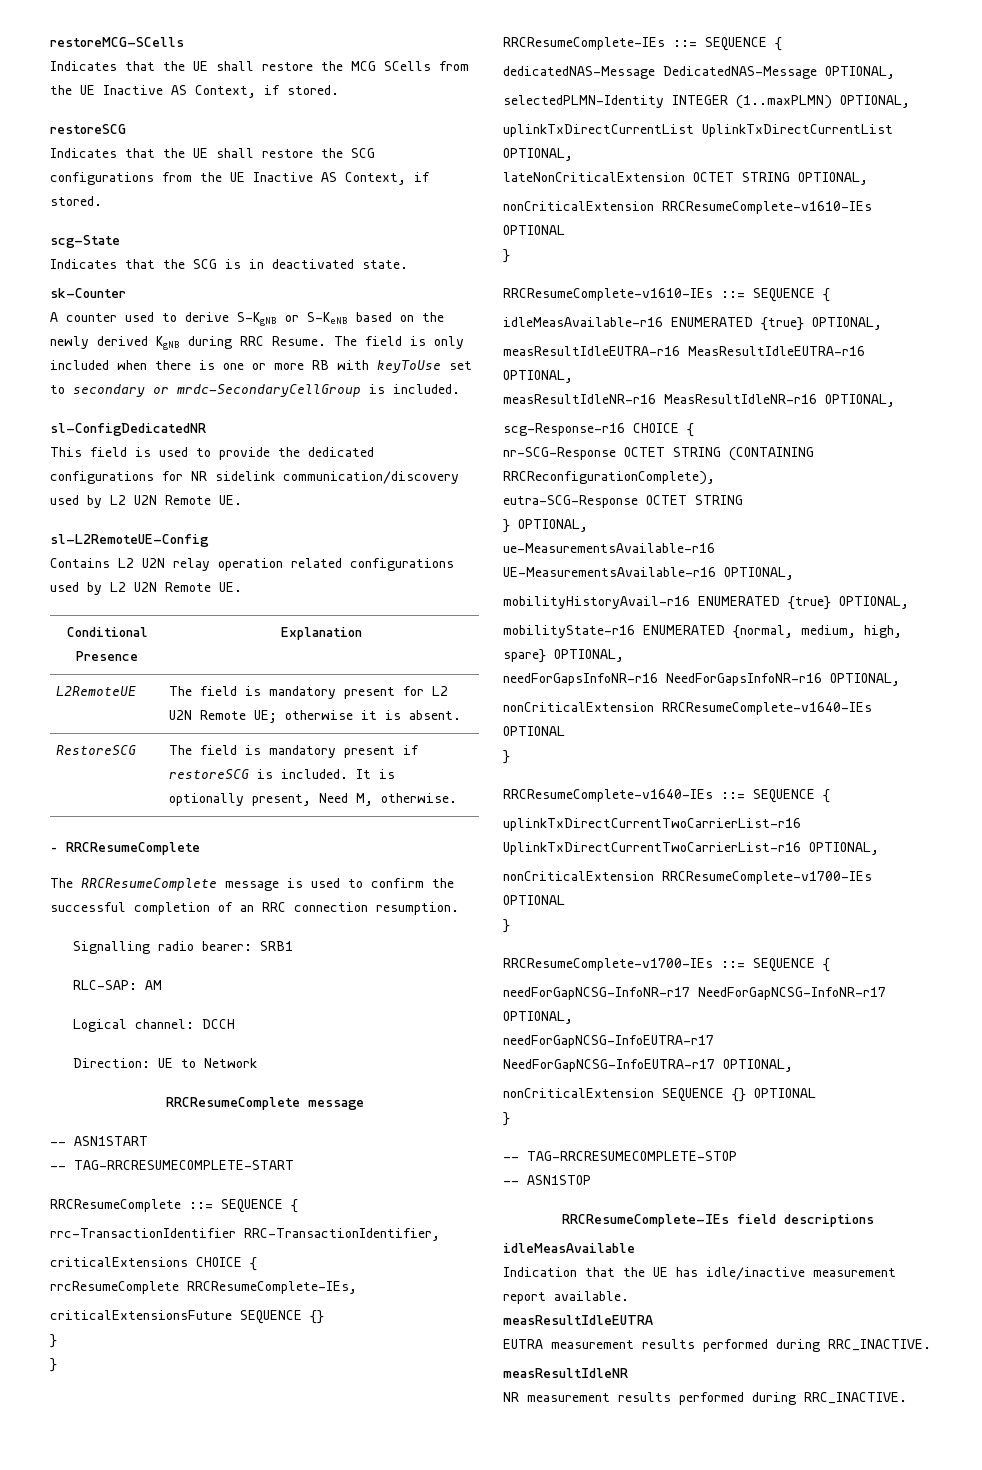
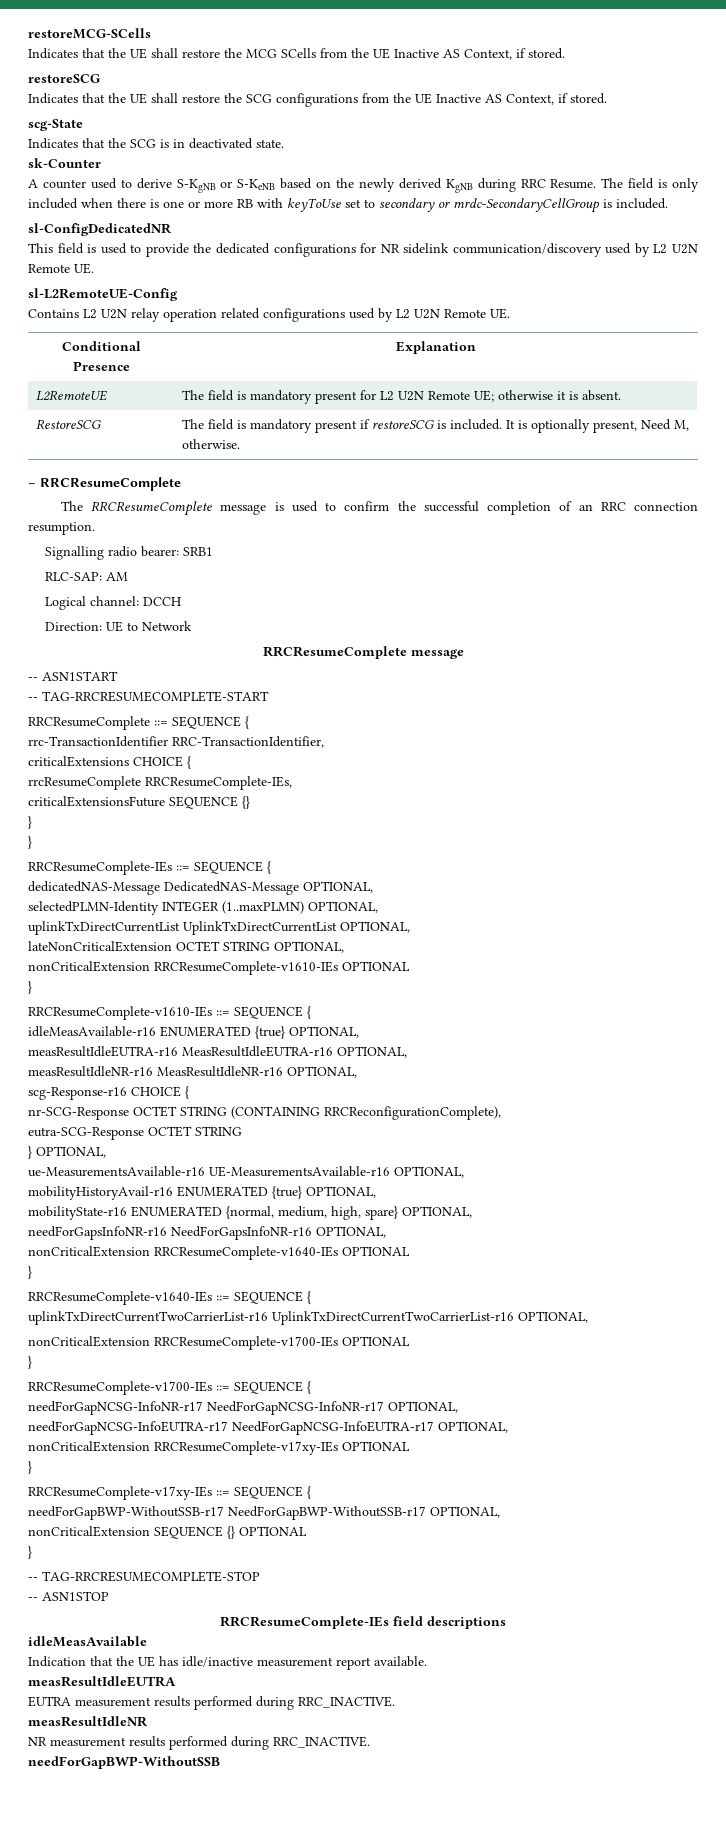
(793, 1065) none -> [28,1441,410,1455] [28,1461,32,1474] [28,1486,311,1500] [28,1506,500,1520] // nonCriticalExtension RRCResumeComplete-v17xy-IEs OPTIONAL // } // RRCResumeComplete-v17xy-IEs ::= SEQUENCE { // needForGapBWP-WithoutSSB-r17 NeedForGapBWP-WithoutSSB-r17 OPTIONAL,
(907, 1398) none -> [28,1756,220,1769] // needForGapBWP-WithoutSSB

